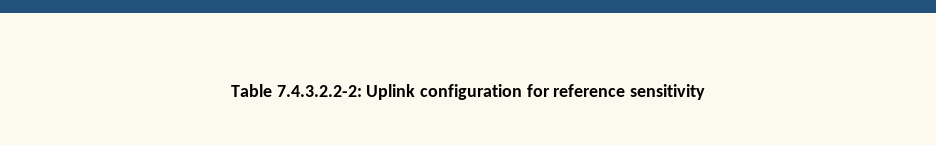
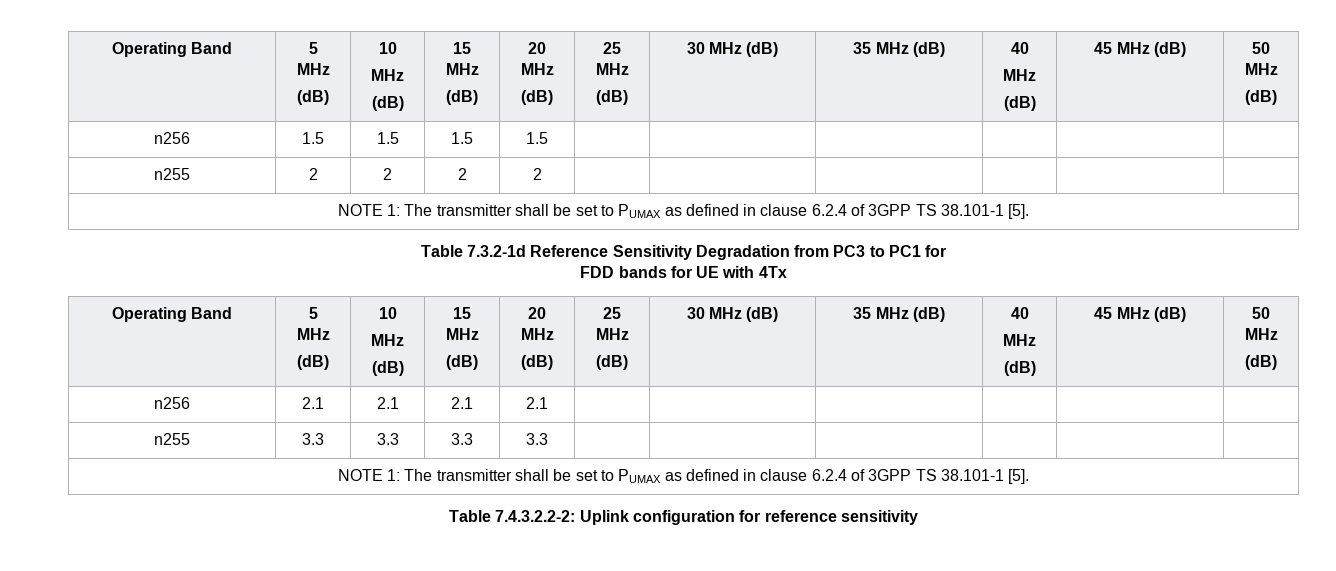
(230, 90) none -> [111,42,233,57] [308,42,318,54] [296,63,330,75] [297,90,329,105] [378,42,397,54] [370,69,404,81] [371,96,404,111] [452,42,471,54] [445,63,479,75] [445,90,478,105] [528,42,546,54] [520,63,554,75] [521,90,553,105] [603,42,621,54] [595,63,629,75] [596,90,628,105] [686,42,779,57] [853,42,945,57] [1010,42,1029,54] [1003,69,1036,81] [1003,96,1036,111] [1094,42,1186,57] [1252,42,1270,54] [1244,63,1278,75] [1245,90,1277,105] [154,132,190,144] [302,132,324,144] [376,132,399,144] [450,132,473,144] [526,132,548,144] [154,168,190,180] [308,168,318,180] [382,168,392,180] [457,168,467,180] [532,168,542,180] [337,204,1030,219] [420,245,947,260] [580,266,787,278] [111,307,233,322] [308,307,318,319] [296,328,330,340] [297,355,329,370] [378,307,397,319] [370,334,404,346] [371,361,404,376] [452,307,471,319] [445,328,479,340] [445,355,478,370] [528,307,546,319] [520,328,554,340] [521,355,553,370] [603,307,621,319] [595,328,629,340] [596,355,628,370] [686,307,779,322] [853,307,945,322] [1010,307,1029,319] [1003,334,1036,346] [1003,361,1036,376] [1094,307,1186,322] [1252,307,1270,319] [1244,328,1278,340] [1245,355,1277,370] [154,397,190,409] [302,397,324,409] [376,397,399,409] [450,397,473,409] [526,397,548,409] [154,433,190,445] [302,433,324,445] [376,433,399,445] [450,433,473,445] [526,433,548,445] [337,469,1030,484] Operating Band | 5 // MHz // (dB) | 10 // MHz // (dB) | 15 // MHz // (dB) | 20 // MHz // (dB) | 25 // MHz // (dB) | 30 MHz (dB) | 35 MHz (dB) | 40 // MHz // (dB) | 45 MHz (dB) | 50 // MHz // (dB) // n256 | 1.5 | 1.5 | 1.5 | 1.5 | | | | | | // n255 | 2 | 2 | 2 | 2 | | | | | | // NOTE 1: The transmitter shall be set to PUMAX as defined in clause 6.2.4 of 3GPP TS 38.101-1 [5]. // Table 7.3.2-1d Reference Sensitivity Degradation from PC3 to PC1 for // FDD bands for UE with 4Tx // Operating Band | 5 // MHz // (dB) | 10 // MHz // (dB) | 15 // MHz // (dB) | 20 // MHz // (dB) | 25 // MHz // (dB) | 30 MHz (dB) | 35 MHz (dB) | 40 // MHz // (dB) | 45 MHz (dB) | 50 // MHz // (dB) // n256 | 2.1 | 2.1 | 2.1 | 2.1 | | | | | | // n255 | 3.3 | 3.3 | 3.3 | 3.3 | | | | | | // NOTE 1: The transmitter shall be set to PUMAX as defined in clause 6.2.4 of 3GPP TS 38.101-1 [5]. //

